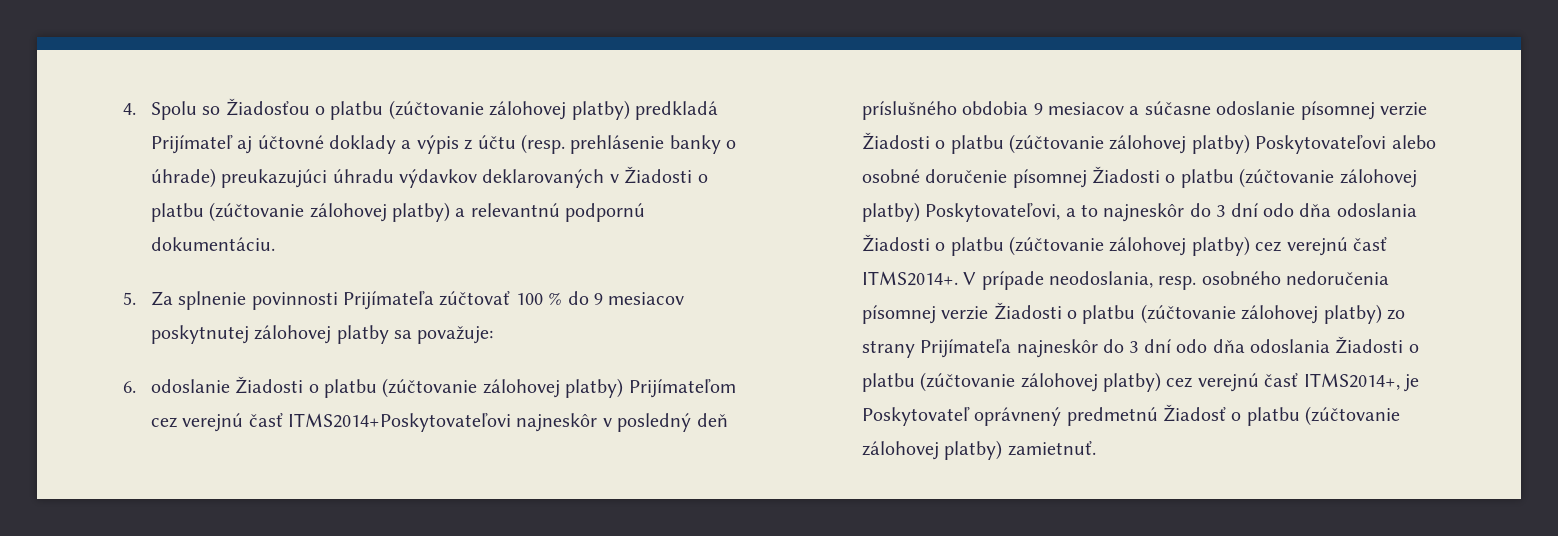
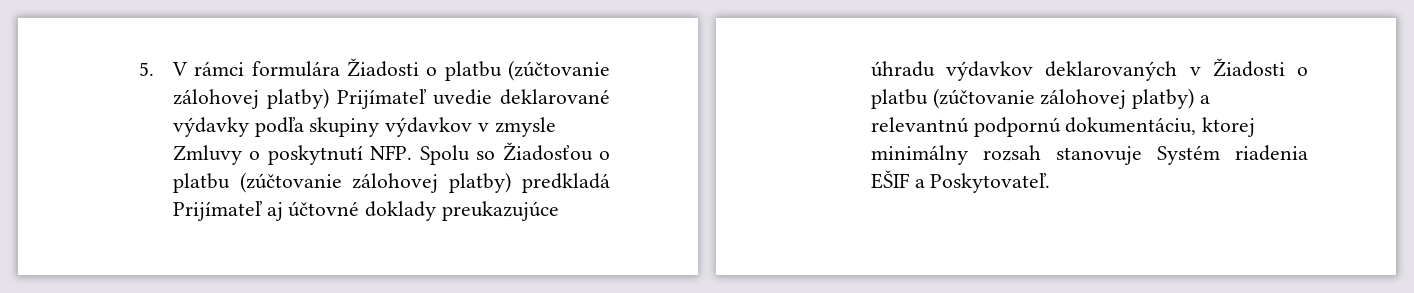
[122,103,136,115] 4. -> [139,58,610,81] [172,88,610,109] [172,117,556,137] [172,145,413,165] 5. V rámci formulára Žiadosti o platbu (zúčtovanie zálohovej platby) Prijímateľ uvedie deklarované výdavky podľa skupiny výdavkov v zmysle Zmluvy o poskytnutí NFP.
[401,134,737,154] [150,168,328,188] a výpis z účtu (resp. prehlásenie banky o úhrade) preukazujúci -> [442,201,560,221] preukazujúce
[150,237,275,251] [122,291,685,310] [150,325,494,344] [122,376,736,398] [150,413,728,432] [861,101,1428,120] [861,132,1436,154] [861,166,1417,188] [861,202,1417,222] [861,234,1388,256] [861,271,1390,290] [861,302,1406,324] [861,336,1419,358] [861,372,1420,392] [861,404,1401,426] [861,440,1096,460] dokumentáciu. // 5. Za splnenie povinnosti Prijímateľa zúčtovať 100 % do 9 mesiacov poskytnutej zálohovej platby sa považuje: // 6. odoslanie Žiadosti o platbu (zúčtovanie zálohovej platby) Prijímateľom cez verejnú časť ITMS2014+Poskytovateľovi najneskôr v posledný deň príslušného obdobia 9 mesiacov a súčasne odoslanie písomnej verzie Žiadosti o platbu (zúčtovanie zálohovej platby) Poskytovateľovi alebo osobné doručenie písomnej Žiadosti o platbu (zúčtovanie zálohovej platby) Poskytovateľovi, a to najneskôr do 3 dní odo dňa odoslania Žiadosti o platbu (zúčtovanie zálohovej platby) cez verejnú časť ITMS2014+. V prípade neodoslania, resp. osobného nedoručenia písomnej verzie Žiadosti o platbu (zúčtovanie zálohovej platby) zo strany Prijímateľa najneskôr do 3 dní odo dňa odoslania Žiadosti o platbu (zúčtovanie zálohovej platby) cez verejnú časť ITMS2014+, je Poskytovateľ oprávnený predmetnú Žiadosť o platbu (zúčtovanie zálohovej platby) zamietnuť. -> [1065,117,1256,137] [870,145,1308,165] [870,170,1051,193] dokumentáciu, ktorej minimálny rozsah stanovuje Systém riadenia EŠIF a Poskytovateľ.

